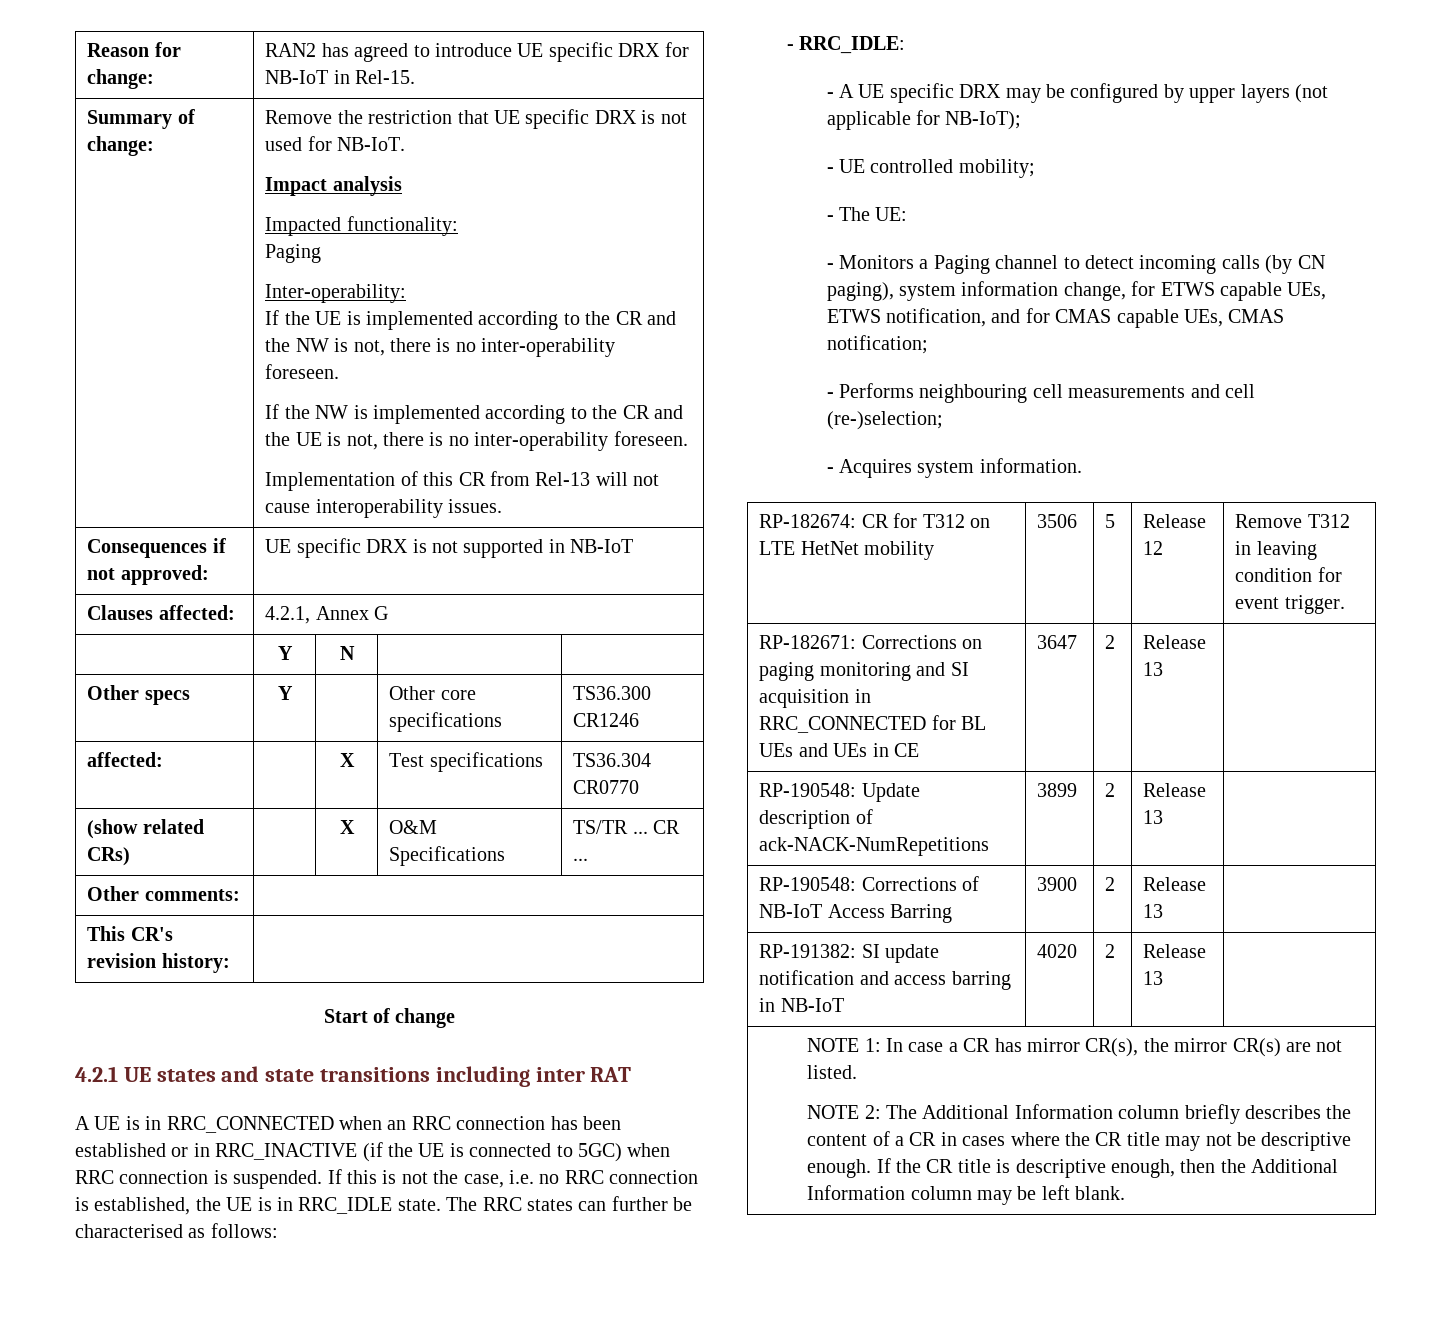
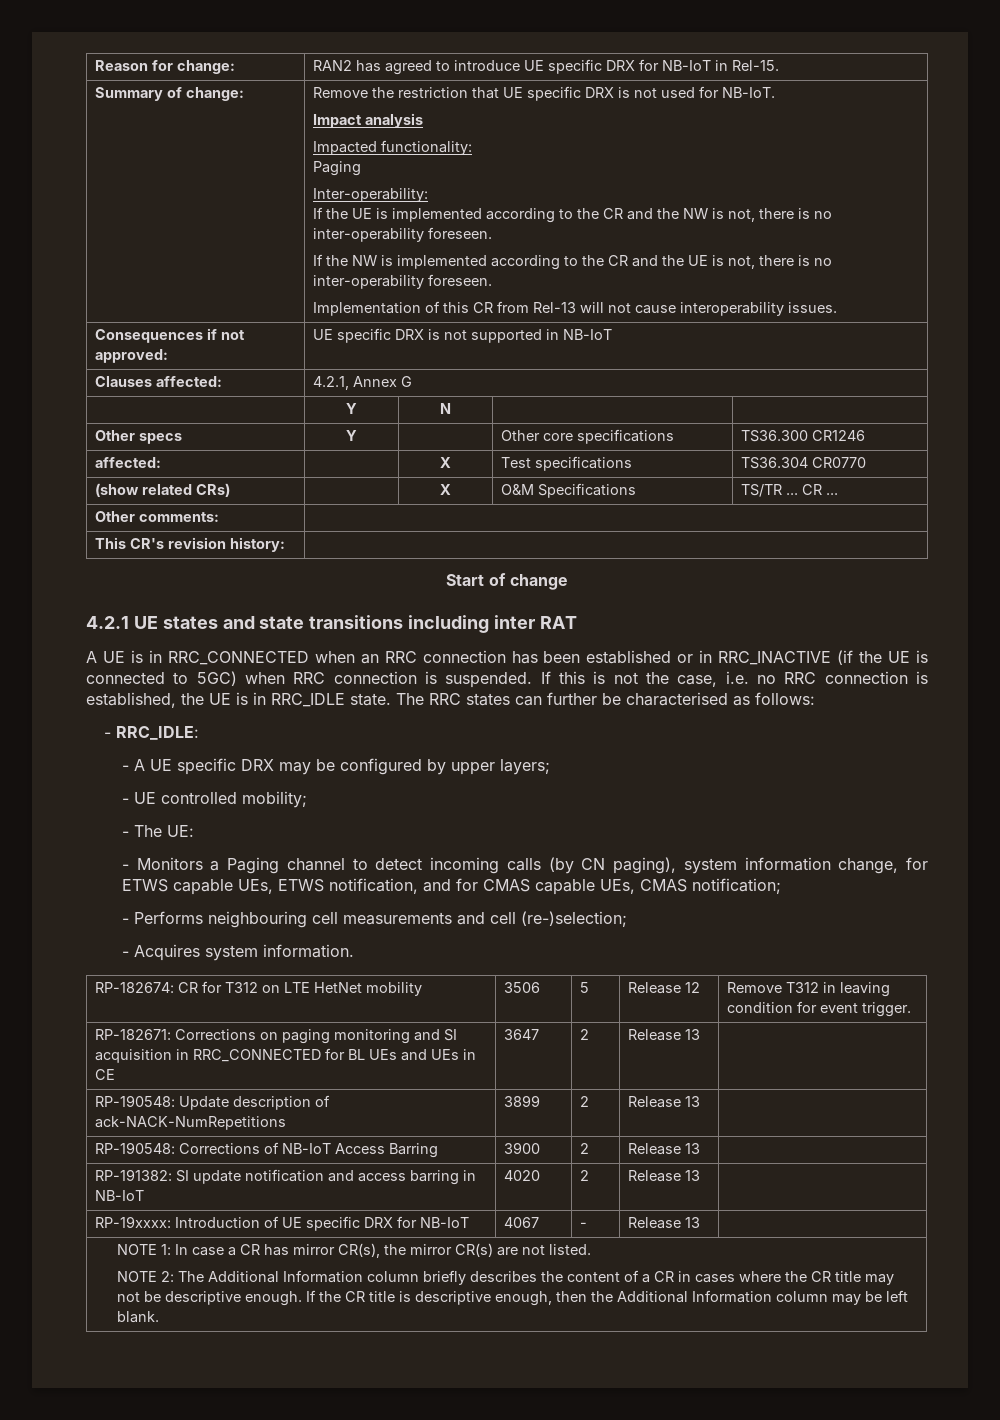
[1240,84,1328,103] [826,110,1022,130] layers (not applicable for NB-IoT); -> [499,759,550,775] layers;
(1164, 978) none -> [94,1216,469,1231] [503,1217,539,1228] [579,1222,587,1228] [627,1217,700,1229] // RP-19xxxx: Introduction of UE specific DRX for NB-IoT | 4067 | - | Release 13 |

